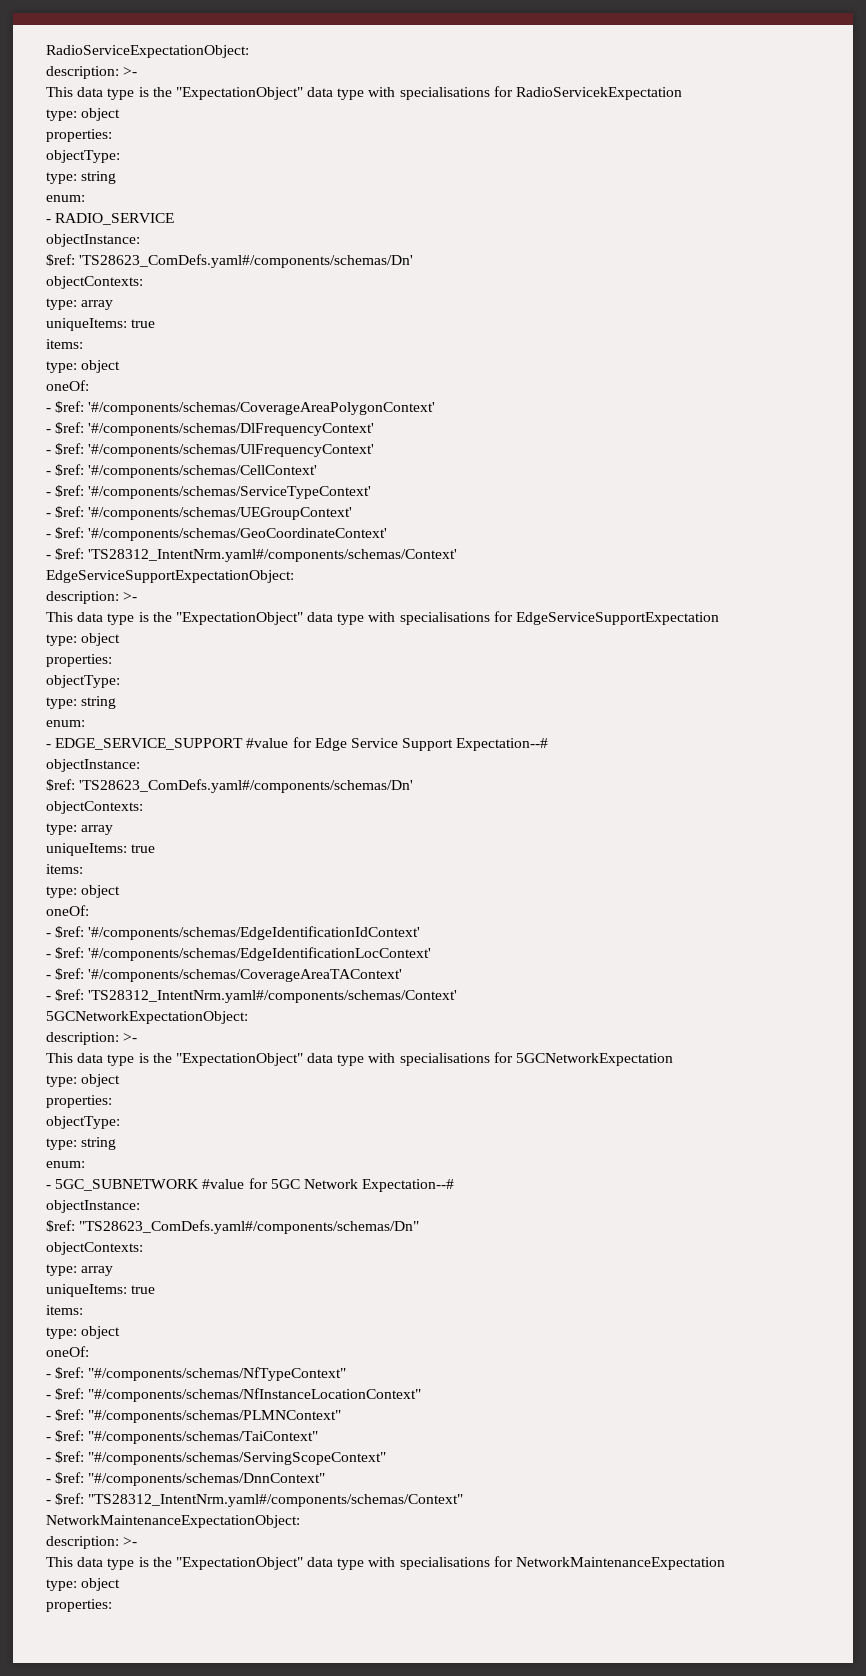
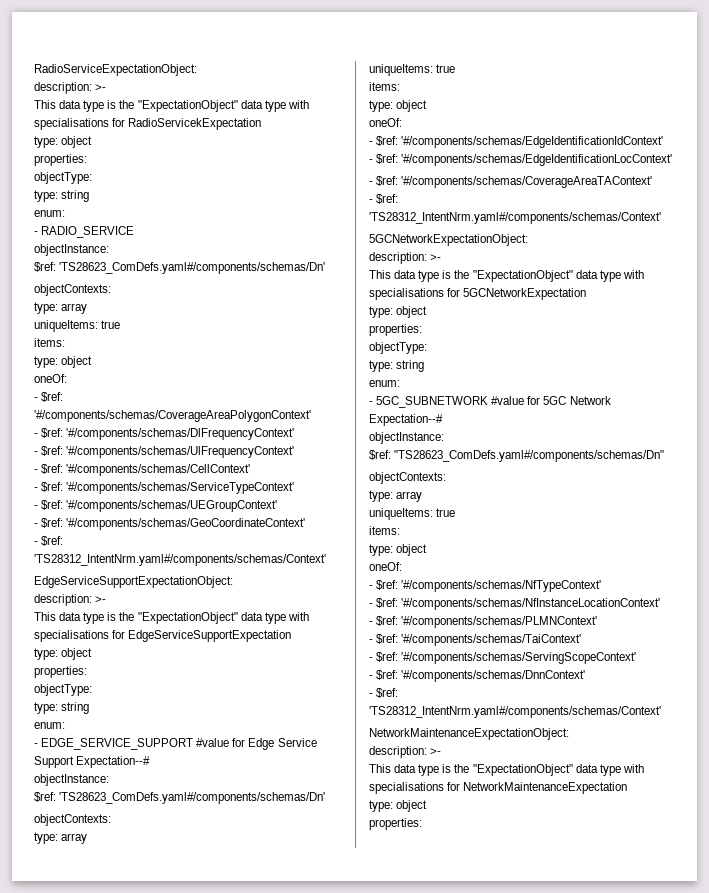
[88,1367,347,1381] [46,1388,422,1402] [46,1409,342,1423] [46,1430,319,1444] [46,1451,387,1465] [46,1472,326,1486] [46,1493,464,1507] "#/components/schemas/NfTypeContext" // - $ref: "#/components/schemas/NfInstanceLocationContext" // - $ref: "#/components/schemas/PLMNContext" // - $ref: "#/components/schemas/TaiContext" // - $ref: "#/components/schemas/ServingScopeContext" // - $ref: "#/components/schemas/DnnContext" // - $ref: "TS28312_IntentNrm.yaml#/components/schemas/Context" -> [401,580,602,592] [369,598,661,610] [369,616,598,628] [369,634,582,646] [369,652,637,664] [369,670,586,682] [369,688,399,698] [369,706,661,718] '#/components/schemas/NfTypeContext' // - $ref: '#/components/schemas/NfInstanceLocationContext' // - $ref: '#/components/schemas/PLMNContext' // - $ref: '#/components/schemas/TaiContext' // - $ref: '#/components/schemas/ServingScopeContext' // - $ref: '#/components/schemas/DnnContext' // - $ref: 'TS28312_IntentNrm.yaml#/components/schemas/Context'

